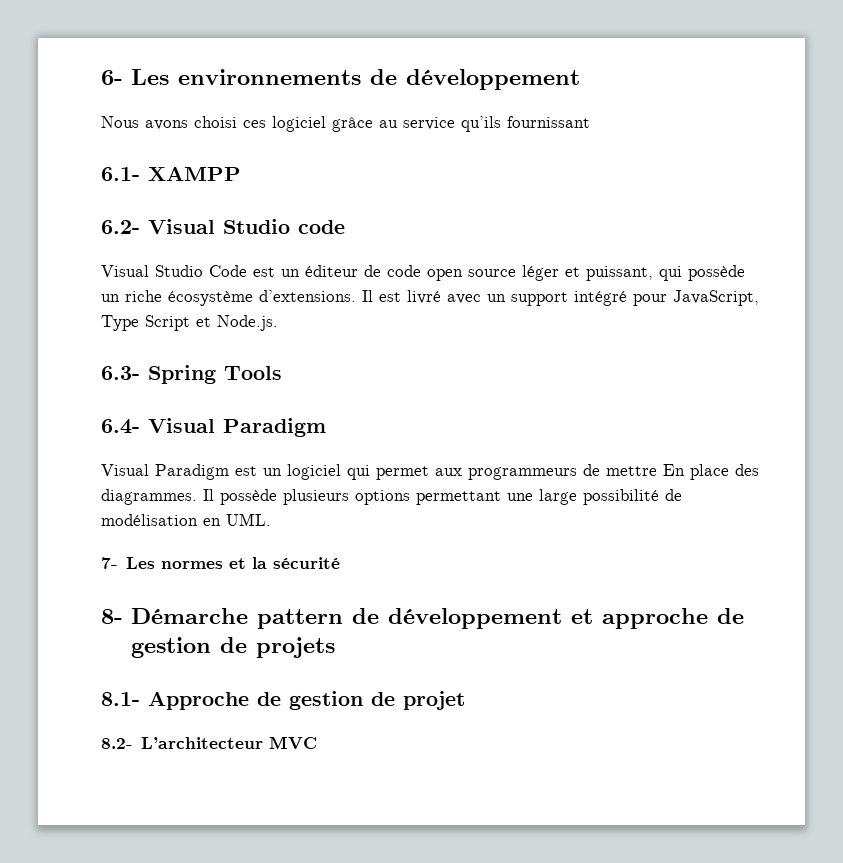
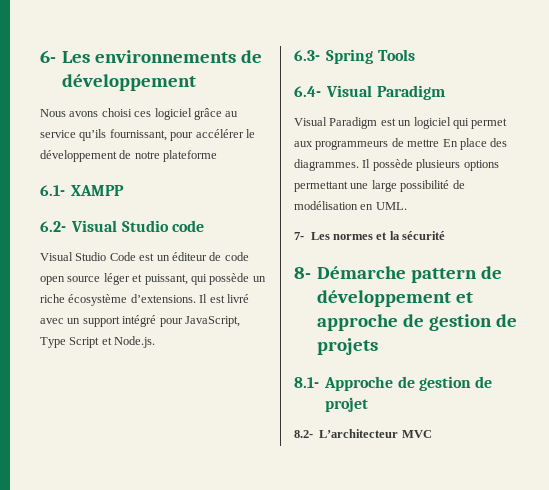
[507,116,590,128] fournissant -> [109,129,255,141] [40,150,218,162] fournissant, pour accélérer le développement de notre plateforme

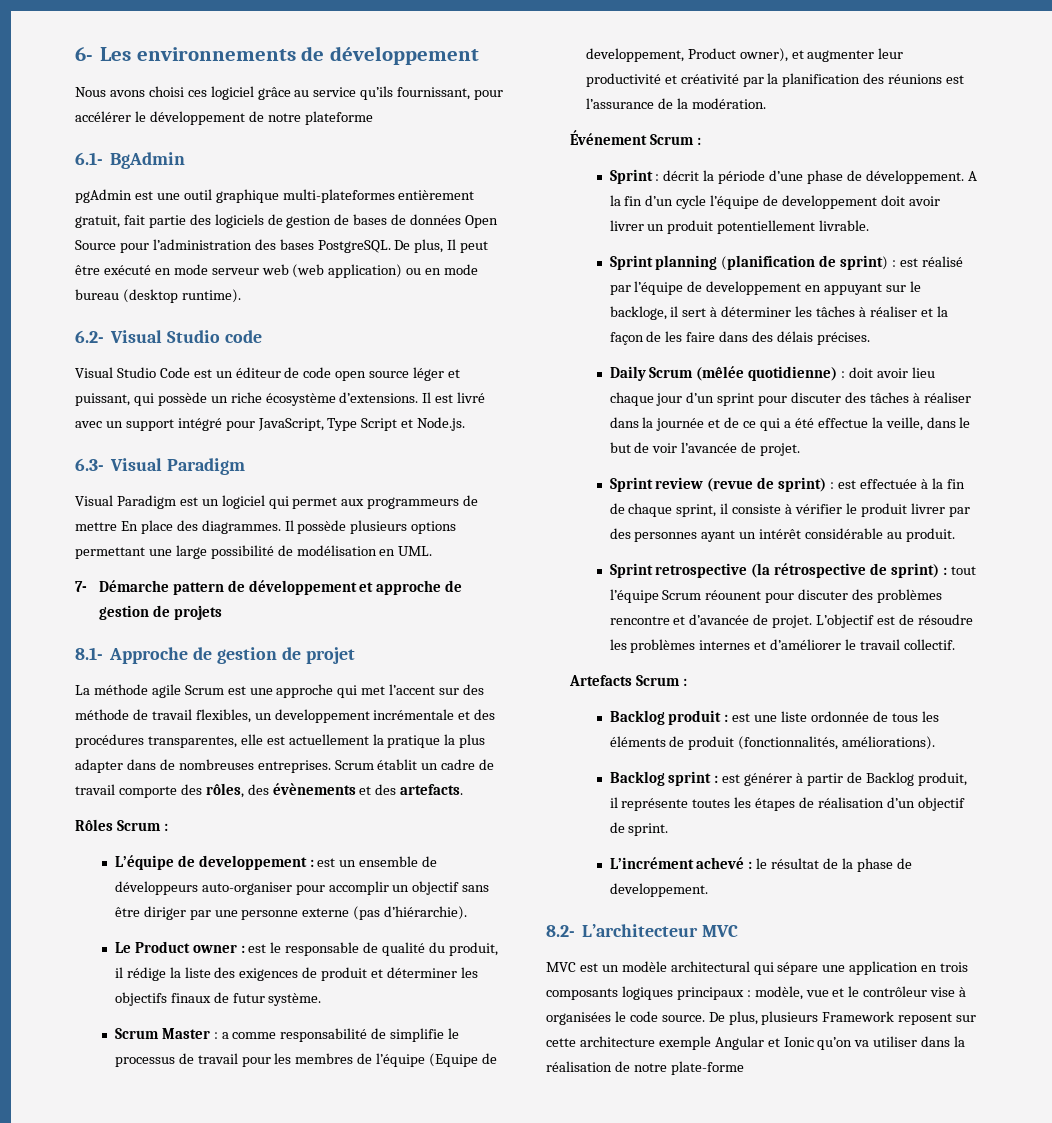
[71,185,125,196] XAMPP -> [110,152,186,169] [75,189,475,203] [75,214,499,228] [75,239,489,253] [75,264,479,278] [75,289,241,303] BgAdmin // pgAdmin est une outil graphique multi-plateformes entièrement gratuit, fait partie des logiciels de gestion de bases de données Open Source pour l’administration des bases PostgreSQL. De plus, Il peut être exécuté en mode serveur web (web application) ou en mode bureau (desktop runtime).
[326,49,415,64] [294,86,321,97] Spring Tools // 6.4- -> (104, 464) none
[310,231,446,240] [294,267,311,279] Les normes et la sécurité // 8- -> (87, 586) none
[294,429,432,438] 8.2- L’architecteur MVC -> [75,684,485,698] [75,709,496,723] [75,734,486,748] [75,759,495,773] [75,783,464,798] [75,819,168,831] [114,855,438,870] [114,881,490,895] [114,906,468,920] [114,941,498,956] [114,967,478,981] [114,992,322,1006] [114,1028,460,1042] [114,1053,497,1067] [585,48,904,62] [585,73,965,87] [585,98,766,109] [569,130,701,145] [609,169,977,184] [609,195,940,209] [609,220,870,234] [609,255,963,270] [609,281,921,295] [609,306,948,320] [609,331,870,345] [609,366,935,381] [609,392,971,406] [609,417,971,431] [609,442,801,456] [609,477,965,492] [609,503,970,517] [609,528,955,542] [609,563,976,578] [609,589,943,603] [609,614,973,628] [609,639,955,653] [568,675,687,686] [609,710,939,725] [609,736,936,750] [609,771,967,786] [609,797,965,811] [609,822,669,836] [609,857,912,872] [609,883,708,897] [546,924,739,937] [546,961,969,975] [546,986,967,1000] [546,1011,977,1025] [546,1036,966,1050] [546,1061,744,1075] La méthode agile Scrum est une approche qui met l’accent sur des méthode de travail flexibles, un developpement incrémentale et des procédures transparentes, elle est actuellement la pratique la plus adapter dans de nombreuses entreprises. Scrum établit un cadre de travail comporte des rôles, des évènements et des artefacts. // Rôles Scrum : // L’équipe de developpement : est un ensemble de développeurs auto-organiser pour accomplir un objectif sans être diriger par une personne externe (pas d’hiérarchie). // Le Product owner : est le responsable de qualité du produit, il rédige la liste des exigences de produit et déterminer les objectifs finaux de futur système. // Scrum Master : a comme responsabilité de simplifie le processus de travail pour les membres de l’équipe (Equipe de developpement, Product owner), et augmenter leur productivité et créativité par la planification des réunions est l’assurance de la modération. // Événement Scrum : // Sprint : décrit la période d’une phase de développement. A la fin d’un cycle l’équipe de developpement doit avoir livrer un produit potentiellement livrable. // Sprint planning (planification de sprint) : est réalisé par l’équipe de developpement en appuyant sur le backloge, il sert à déterminer les tâches à réaliser et la façon de les faire dans des délais précises. // Daily Scrum (mêlée quotidienne) : doit avoir lieu chaque jour d’un sprint pour discuter des tâches à réaliser dans la journée et de ce qui a été effectue la veille, dans le but de voir l’avancée de projet. // Sprint review (revue de sprint) : est effectuée à la fin de chaque sprint, il consiste à vérifier le produit livrer par des personnes ayant un intérêt considérable au produit. // Sprint retrospective (la rétrospective de sprint) : tout l’équipe Scrum réounent pour discuter des problèmes rencontre et d’avancée de projet. L’objectif est de résoudre les problèmes internes et d’améliorer le travail collectif. // Artefacts Scrum : // Backlog produit : est une liste ordonnée de tous les éléments de produit (fonctionnalités, améliorations). // Backlog sprint : est générer à partir de Backlog produit, il représente toutes les étapes de réalisation d’un objectif de sprint. // L’incrément achevé : le résultat de la phase de developpement. // 8.2- L’architecteur MVC // MVC est un modèle architectural qui sépare une application en trois composants logiques principaux : modèle, vue et le contrôleur vise à organisées le code source. De plus, plusieurs Framework reposent sur cette architecture exemple Angular et Ionic qu’on va utiliser dans la réalisation de notre plate-forme

